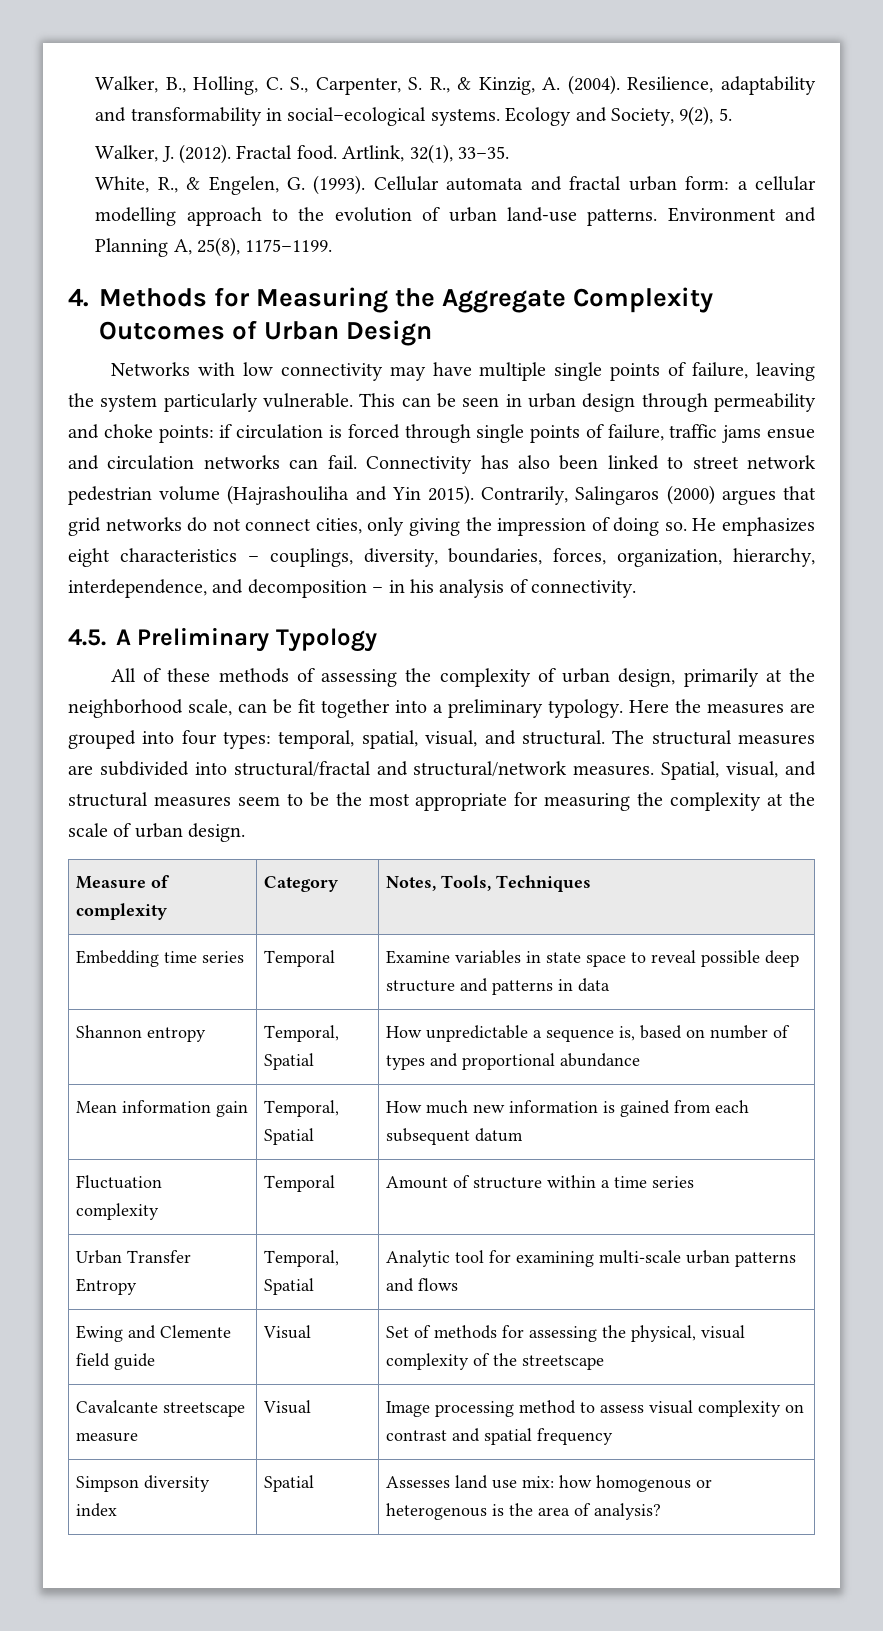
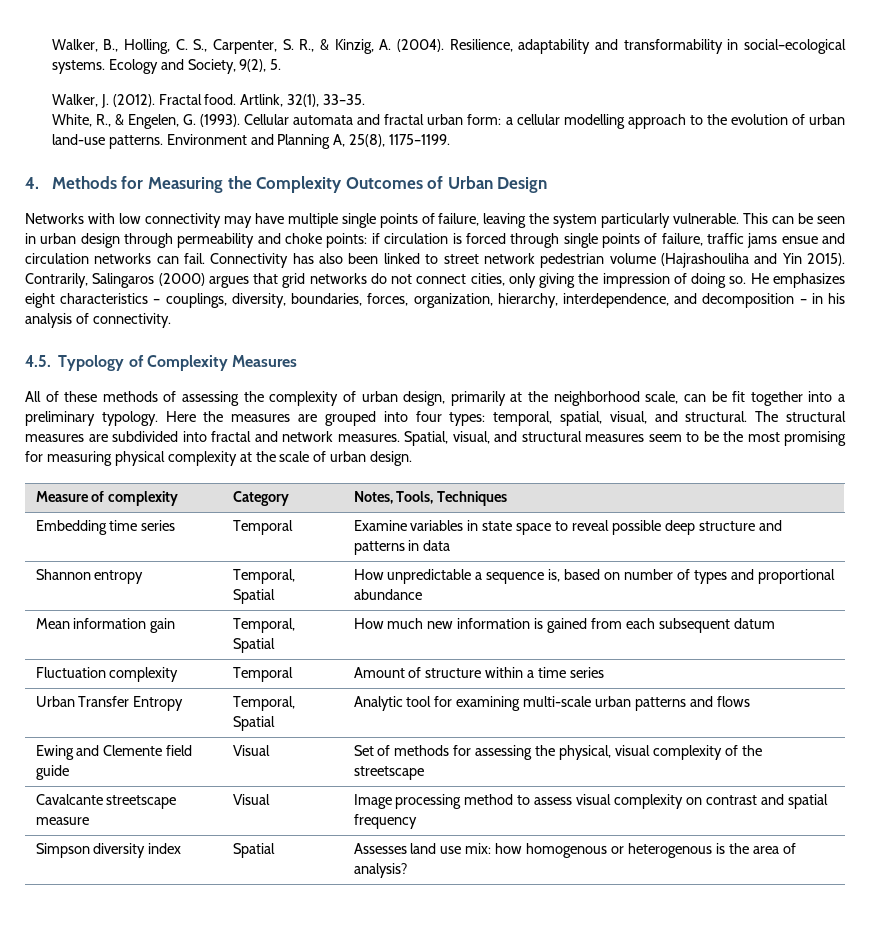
[442,289,567,313] Aggregate -> (252, 182) none
[116,627,270,652] A Preliminary -> (51, 361) none
(377, 640) none -> [128,355,298,371] of Complexity Measures
[233,761,568,777] structural/fractal and structural/network -> [211,431,333,442] fractal and network
[415,793,508,811] appropriate -> [784,431,846,446] promising
[637,792,664,806] the -> [114,451,165,466] physical

